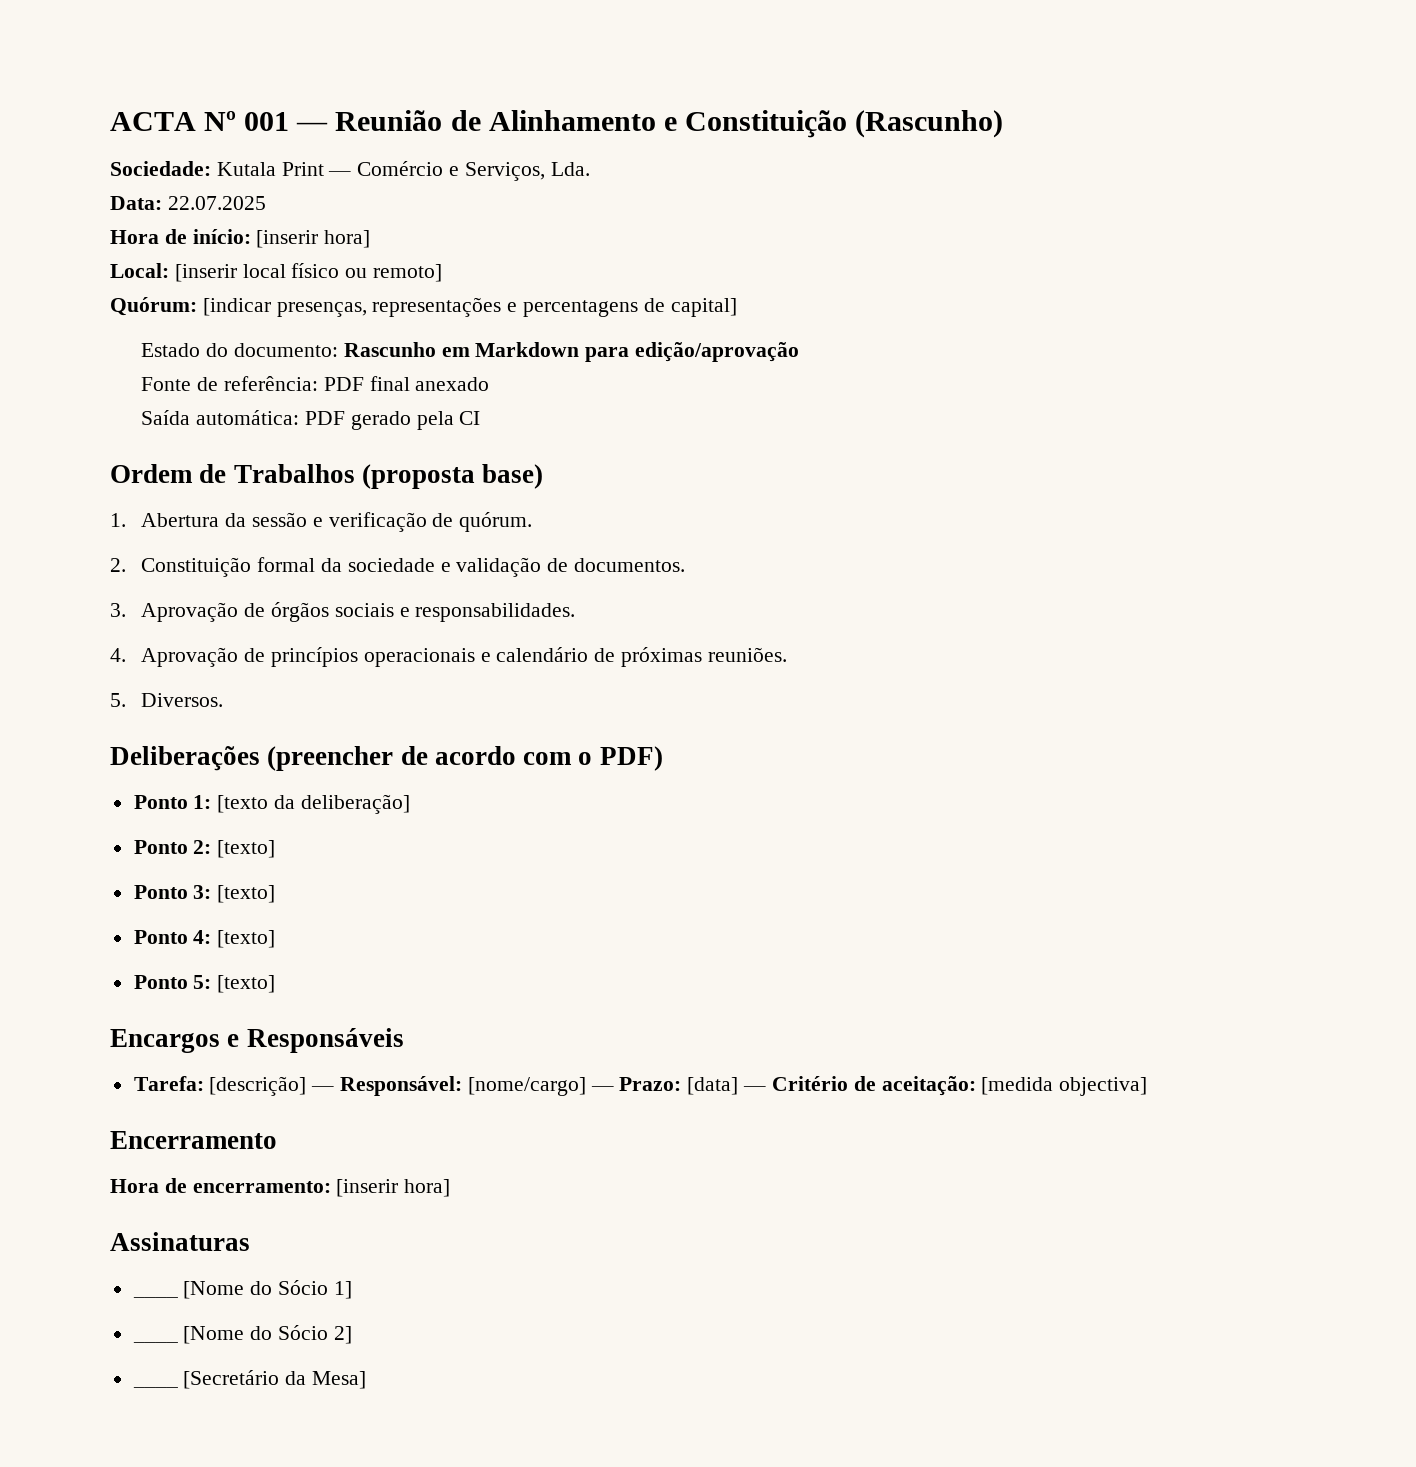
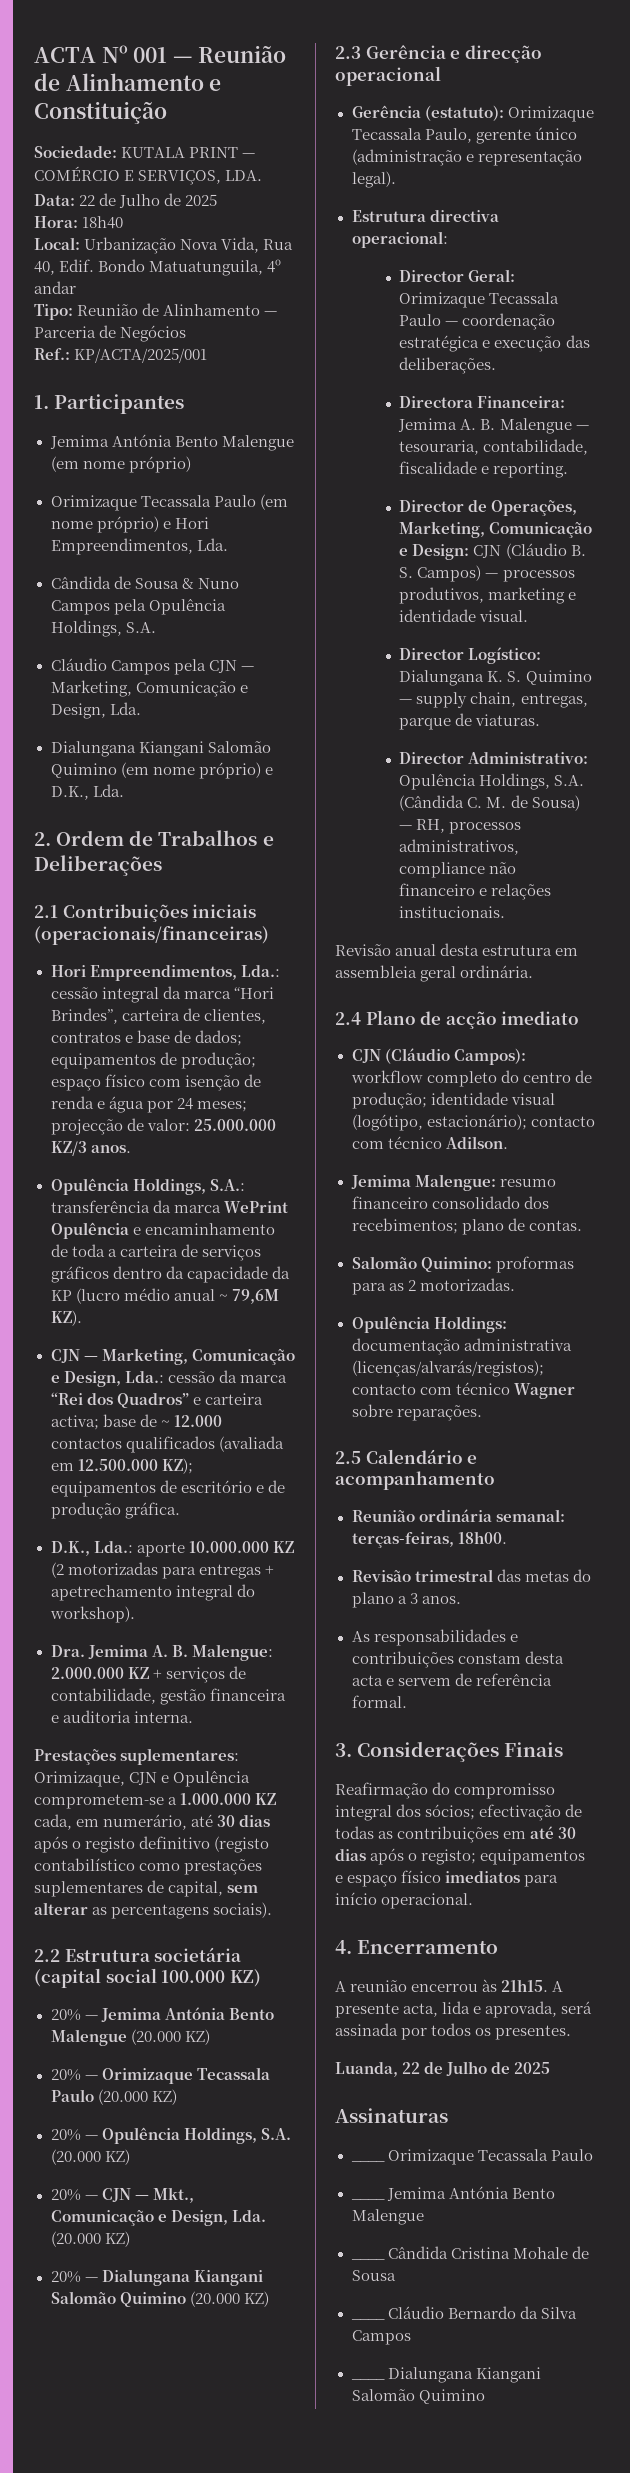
[854,110,1003,138] (Rascunho) -> (167, 112) none
[216,161,590,181] [110,196,266,210] [110,229,371,248] [110,263,443,282] [110,297,737,317] [141,342,800,362] [141,376,490,391] [141,410,481,430] [110,464,544,489] [110,512,533,532] [110,557,686,577] [110,602,576,622] [110,647,787,667] [110,693,224,707] [110,746,663,771] [133,794,410,814] [133,840,276,858] [133,885,276,903] [133,930,276,948] [133,975,276,993] [110,1028,404,1053] [133,1076,1148,1096] [110,1131,277,1149] [110,1178,451,1197] [110,1232,250,1251] [132,1280,352,1299] [132,1325,352,1344] [132,1370,367,1389] Kutala Print — Comércio e Serviços, Lda. // Data: 22.07.2025 // Hora de início: [inserir hora] // Local: [inserir local físico ou remoto] // Quórum: [indicar presenças, representações e percentagens de capital] // Estado do documento: Rascunho em Markdown para edição/aprovação // Fonte de referência: PDF final anexado // Saída automática: PDF gerado pela CI // Ordem de Trabalhos (proposta base) // 1. Abertura da sessão e verificação de quórum. // 2. Constituição formal da sociedade e validação de documentos. // 3. Aprovação de órgãos sociais e responsabilidades. // 4. Aprovação de princípios operacionais e calendário de próximas reuniões. // 5. Diversos. // Deliberações (preencher de acordo com o PDF) // Ponto 1: [texto da deliberação] // Ponto 2: [texto] // Ponto 3: [texto] // Ponto 4: [texto] // Ponto 5: [texto] // Encargos e Responsáveis // Tarefa: [descrição] — Responsável: [nome/cargo] — Prazo: [data] — Critério de aceitação: [medida objectiva] // Encerramento // Hora de encerramento: [inserir hora] // Assinaturas // ____ [Nome do Sócio 1] // ____ [Nome do Sócio 2] // ____ [Secretário da Mesa] -> [121,147,256,158] [34,166,263,185] [34,193,218,208] [34,216,124,229] [34,237,294,254] [34,259,282,276] [34,281,76,294] [34,303,278,320] [34,325,187,342] [34,348,208,363] [34,394,185,414] [49,434,294,451] [50,456,191,473] [50,494,288,511] [50,516,209,533] [50,538,228,555] [50,576,239,589] [50,599,226,615] [50,620,156,637] [50,658,254,675] [50,680,248,697] [50,702,141,719] [50,741,271,757] [50,762,273,779] [50,784,124,800] [34,830,274,846] [34,855,162,876] [34,904,257,922] [34,926,269,945] [50,965,280,981] [50,986,274,1003] [50,1008,266,1024] [50,1030,242,1046] [50,1052,256,1069] [50,1074,261,1091] [50,1096,247,1113] [50,1118,276,1135] [50,1141,131,1156] [50,1178,245,1195] [50,1200,288,1213] [50,1222,275,1239] [50,1244,261,1261] [50,1266,290,1283] [50,1288,279,1304] [50,1310,82,1326] [50,1348,295,1365] [50,1370,287,1387] [50,1392,263,1408] [50,1414,222,1430] [50,1436,284,1453] [50,1458,193,1474] [50,1480,285,1497] [50,1502,180,1519] [50,1541,294,1557] [50,1562,274,1579] [50,1584,255,1601] [49,1606,135,1623] [50,1644,273,1661] [50,1666,246,1683] [50,1688,286,1705] [50,1710,193,1723] [34,1748,240,1765] [34,1771,251,1787] [34,1793,277,1809] [34,1814,271,1830] [34,1836,270,1853] [34,1858,263,1875] [34,1880,259,1897] [34,1902,273,1919] [34,1947,242,1962] [34,1968,261,1988] [50,2007,274,2022] [50,2029,210,2046] [50,2067,270,2084] [50,2089,177,2105] [50,2127,291,2144] [50,2149,130,2165] [50,2187,194,2203] [50,2210,266,2226] [50,2231,130,2247] [50,2269,263,2286] [50,2291,269,2307] [335,45,542,63] [335,66,441,86] [351,105,594,122] [351,127,577,144] [351,149,582,166] [351,171,396,188] [351,210,499,222] [351,231,448,248] [399,269,516,282] [399,292,560,308] [399,313,556,330] [399,335,590,352] [399,357,497,374] [399,396,566,408] [398,418,589,434] [399,439,589,455] [399,461,569,478] [399,500,578,516] [399,521,593,538] [399,543,586,560] [399,565,575,582] [399,587,577,604] [399,609,529,622] [399,647,542,664] [399,670,592,686] [399,692,588,708] [399,713,541,730] [399,752,589,764] [399,773,585,790] [399,795,580,811] [399,819,522,834] [399,839,520,855] [399,862,517,878] [399,883,552,900] [399,906,506,918] [335,943,579,956] [335,965,534,982] [335,1010,580,1029] [351,1048,526,1065] [350,1070,592,1087] [351,1092,555,1109] [351,1114,595,1131] [351,1136,508,1149] [350,1174,556,1191] [351,1196,549,1209] [351,1218,582,1235] [351,1256,574,1273] [351,1278,515,1295] [351,1316,507,1333] [351,1338,572,1355] [351,1360,544,1377] [351,1382,575,1399] [351,1404,482,1421] [335,1449,478,1464] [335,1471,495,1490] [351,1509,565,1522] [351,1531,507,1548] [351,1569,591,1582] [351,1592,461,1608] [351,1629,518,1646] [351,1651,564,1668] [351,1673,552,1686] [351,1695,407,1708] [335,1741,564,1762] [335,1782,556,1799] [335,1804,583,1821] [335,1826,577,1843] [335,1848,586,1865] [335,1870,559,1887] [335,1892,474,1909] [335,1940,499,1954] [335,1979,564,1992] [335,2001,593,2018] [335,2023,572,2040] [335,2061,551,2077] [335,2108,448,2123] [350,2149,593,2165] [350,2186,555,2201] [351,2209,424,2225] [350,2259,385,2260] [387,2246,589,2259] [351,2270,396,2281] [350,2319,385,2320] [387,2306,577,2319] [351,2330,411,2345] [350,2367,541,2383] [351,2389,485,2404] KUTALA PRINT — COMÉRCIO E SERVIÇOS, LDA. // Data: 22 de Julho de 2025 // Hora: 18h40 // Local: Urbanização Nova Vida, Rua 40, Edif. Bondo Matuatunguila, 4º andar // Tipo: Reunião de Alinhamento — Parceria de Negócios // Ref.: KP/ACTA/2025/001 // 1. Participantes // Jemima Antónia Bento Malengue (em nome próprio) // Orimizaque Tecassala Paulo (em nome próprio) e Hori Empreendimentos, Lda. // Cândida de Sousa & Nuno Campos pela Opulência Holdings, S.A. // Cláudio Campos pela CJN — Marketing, Comunicação e Design, Lda. // Dialungana Kiangani Salomão Quimino (em nome próprio) e D.K., Lda. // 2. Ordem de Trabalhos e Deliberações // 2.1 Contribuições iniciais (operacionais/financeiras) // Hori Empreendimentos, Lda.: cessão integral da marca “Hori Brindes”, carteira de clientes, contratos e base de dados; equipamentos de produção; espaço físico com isenção de renda e água por 24 meses; projecção de valor: 25.000.000 KZ/3 anos. // Opulência Holdings, S.A.: transferência da marca WePrint Opulência e encaminhamento de toda a carteira de serviços gráficos dentro da capacidade da KP (lucro médio anual ~ 79,6M KZ). // CJN — Marketing, Comunicação e Design, Lda.: cessão da marca “Rei dos Quadros” e carteira activa; base de ~ 12.000 contactos qualificados (avaliada em 12.500.000 KZ); equipamentos de escritório e de produção gráfica. // D.K., Lda.: aporte 10.000.000 KZ (2 motorizadas para entregas + apetrechamento integral do workshop). // Dra. Jemima A. B. Malengue: 2.000.000 KZ + serviços de contabilidade, gestão financeira e auditoria interna. // Prestações suplementares: Orimizaque, CJN e Opulência comprometem-se a 1.000.000 KZ cada, em numerário, até 30 dias após o registo definitivo (registo contabilístico como prestações suplementares de capital, sem alterar as percentagens sociais). // 2.2 Estrutura societária (capital social 100.000 KZ) // 20% — Jemima Antónia Bento Malengue (20.000 KZ) // 20% — Orimizaque Tecassala Paulo (20.000 KZ) // 20% — Opulência Holdings, S.A. (20.000 KZ) // 20% — CJN — Mkt., Comunicação e Design, Lda. (20.000 KZ) // 20% — Dialungana Kiangani Salomão Quimino (20.000 KZ) // 2.3 Gerência e direcção operacional // Gerência (estatuto): Orimizaque Tecassala Paulo, gerente único (administração e representação legal). // Estrutura directiva operacional: // Director Geral: Orimizaque Tecassala Paulo — coordenação estratégica e execução das deliberações. // Directora Financeira: Jemima A. B. Malengue — tesouraria, contabilidade, fiscalidade e reporting. // Director de Operações, Marketing, Comunicação e Design: CJN (Cláudio B. S. Campos) — processos produtivos, marketing e identidade visual. // Director Logístico: Dialungana K. S. Quimino — supply chain, entregas, parque de viaturas. // Director Administrativo: Opulência Holdings, S.A. (Cândida C. M. de Sousa) — RH, processos administrativos, compliance não financeiro e relações institucionais. // Revisão anual desta estrutura em assembleia geral ordinária. // 2.4 Plano de acção imediato // CJN (Cláudio Campos): workflow completo do centro de produção; identidade visual (logótipo, estacionário); contacto com técnico Adilson. // Jemima Malengue: resumo financeiro consolidado dos recebimentos; plano de contas. // Salomão Quimino: proformas para as 2 motorizadas. // Opulência Holdings: documentação administrativa (licenças/alvarás/registos); contacto com técnico Wagner sobre reparações. // 2.5 Calendário e acompanhamento // Reunião ordinária semanal: terças-feiras, 18h00. // Revisão trimestral das metas do plano a 3 anos. // As responsabilidades e contribuições constam desta acta e servem de referência formal. // 3. Considerações Finais // Reafirmação do compromisso integral dos sócios; efectivação de todas as contribuições em até 30 dias após o registo; equipamentos e espaço físico imediatos para início operacional. // 4. Encerramento // A reunião encerrou às 21h15. A presente acta, lida e aprovada, será assinada por todos os presentes. // Luanda, 22 de Julho de 2025 // Assinaturas // ____ Orimizaque Tecassala Paulo // ____ Jemima Antónia Bento Malengue // ____ Cândida Cristina Mohale de Sousa // ____ Cláudio Bernardo da Silva Campos // ____ Dialungana Kiangani Salomão Quimino

